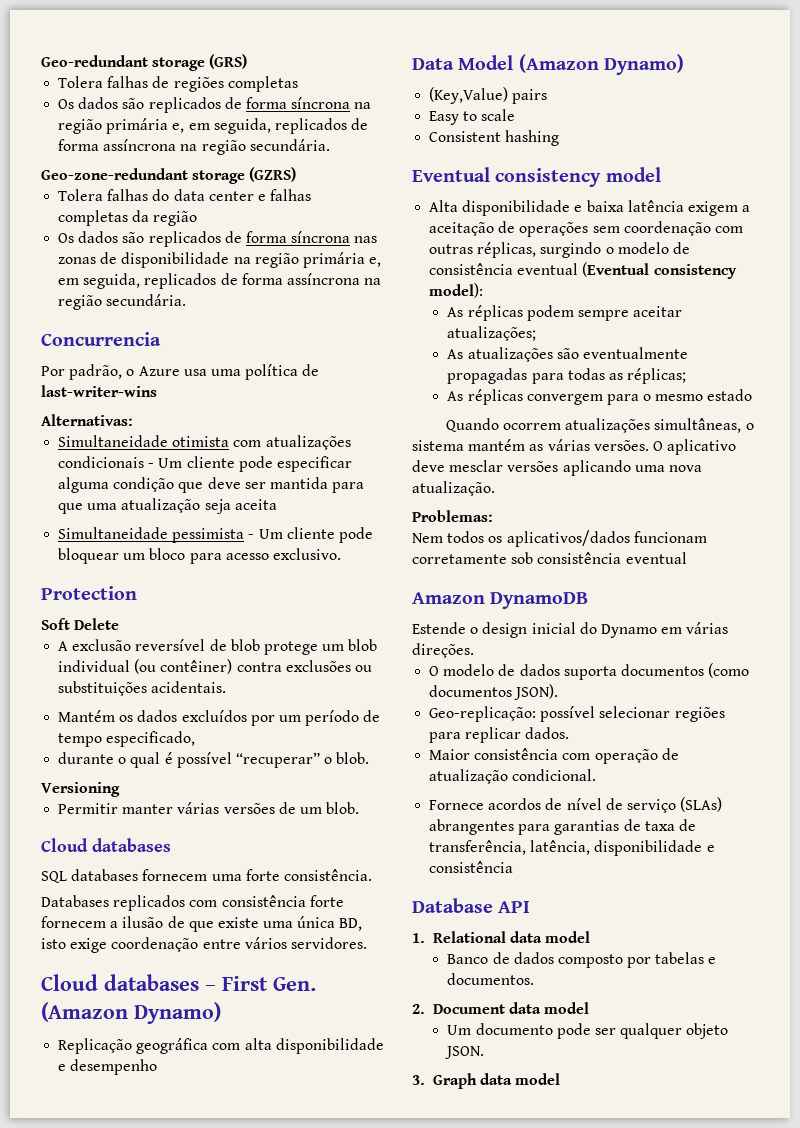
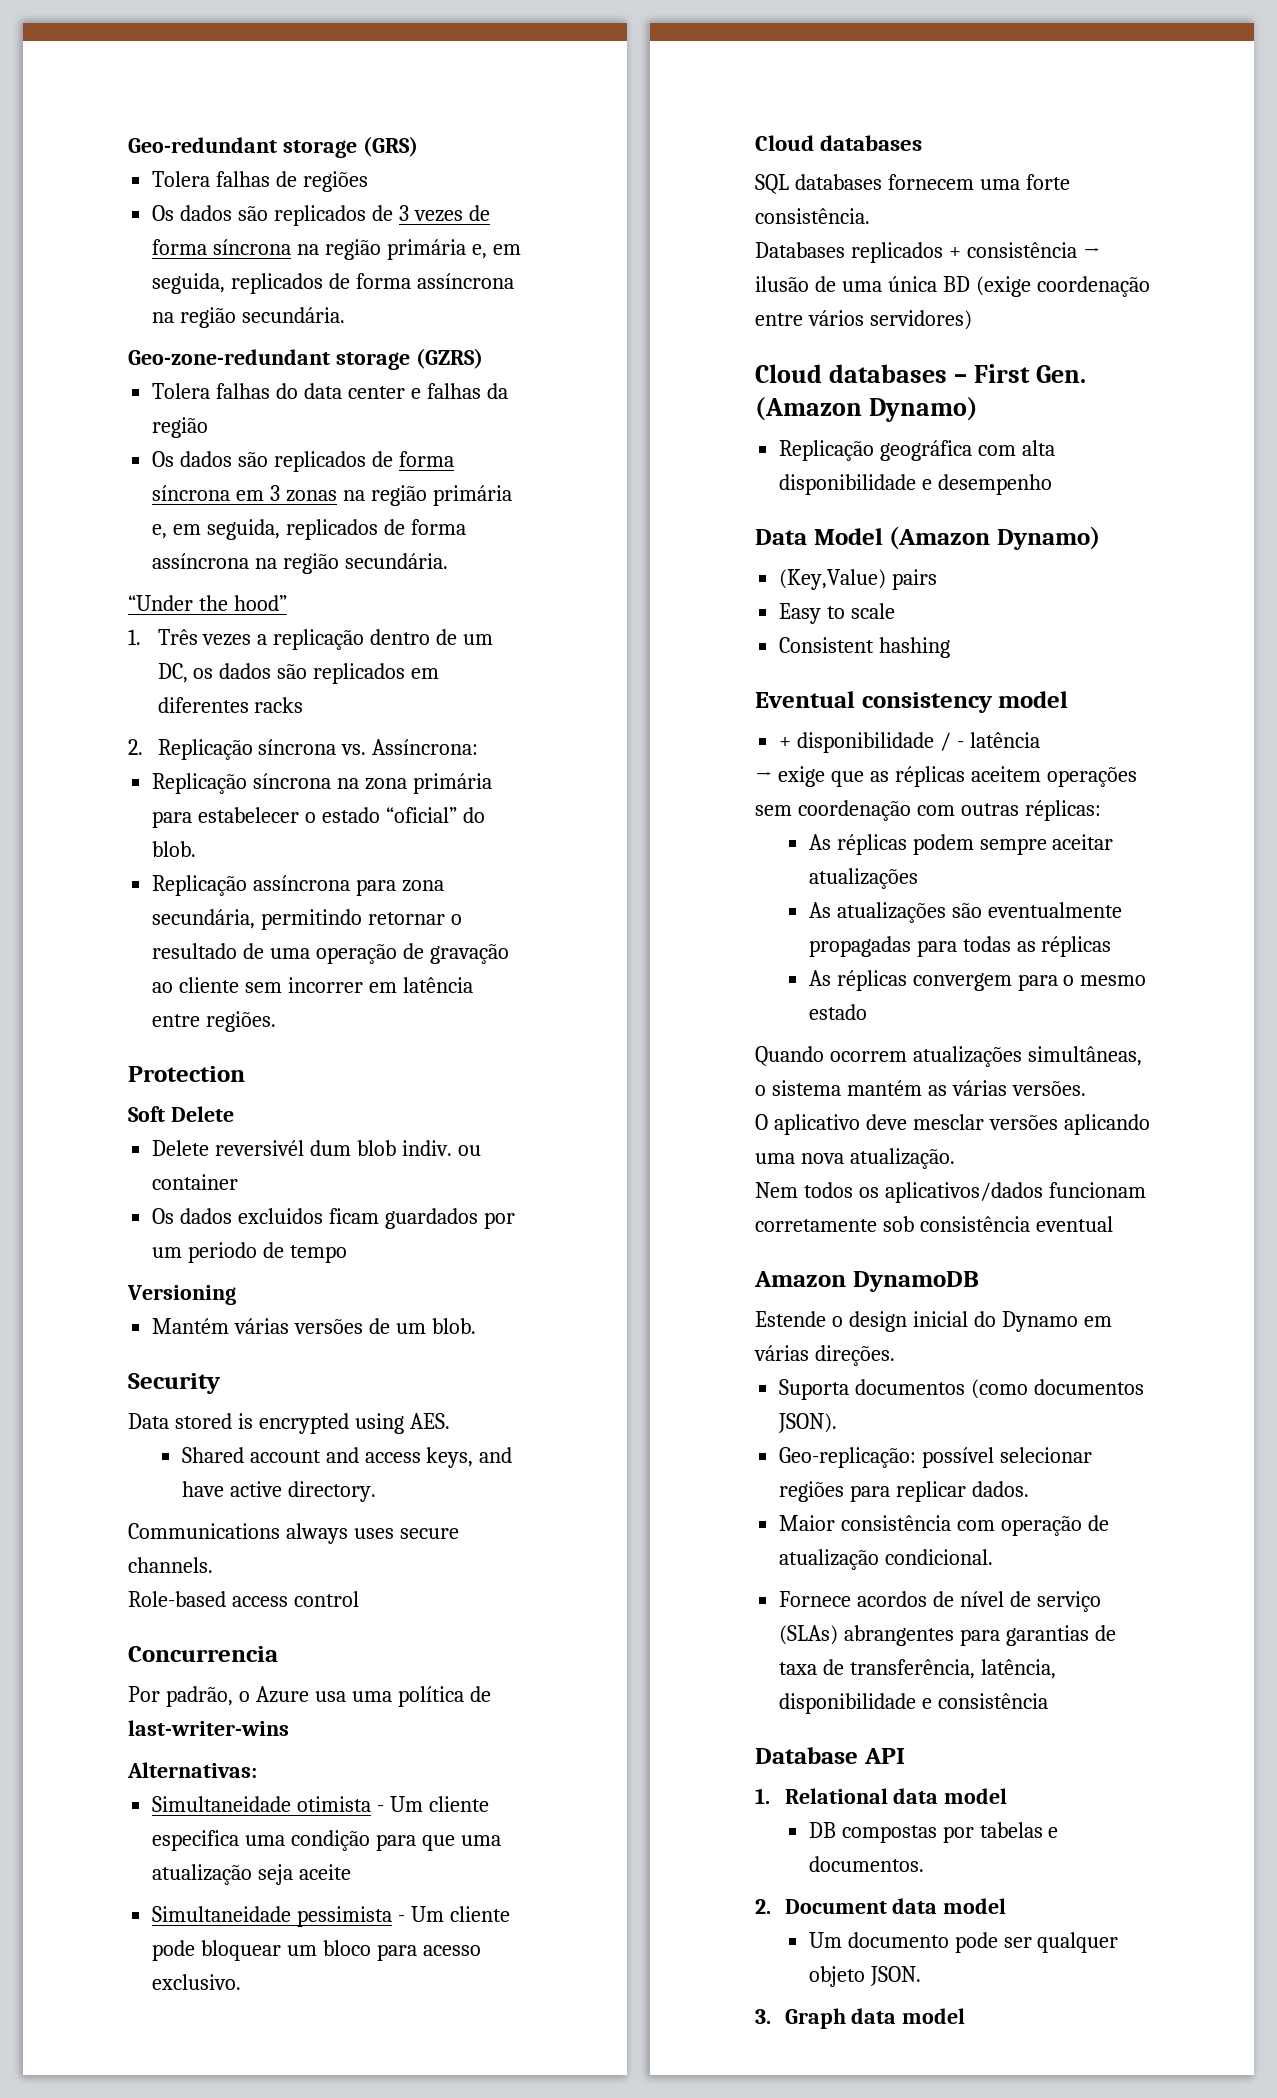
[227,76,298,92] [58,97,242,113] completas // Os dados são replicados de -> [152,205,490,226] // Os dados são replicados de 3 vezes de
[58,210,129,226] completas -> (481, 391) none
[354,236,378,243] [58,252,230,268] nas zonas de disponibilidade -> [236,485,338,502] em 3 zonas
(187, 300) none -> [128,595,287,611] [128,629,494,650] [157,663,440,684] [157,697,304,713] [128,739,479,760] [152,773,492,794] [152,807,485,828] [152,841,197,857] [152,875,445,896] [152,909,463,930] [152,943,509,964] [152,977,473,993] [152,1011,277,1032] [128,1066,245,1082] [128,1106,234,1122] [152,1140,481,1156] [152,1174,239,1190] [152,1208,515,1229] [152,1242,348,1263] [127,1285,236,1305] [152,1318,476,1334] [128,1373,221,1394] [128,1413,450,1434] [181,1447,513,1468] [181,1481,376,1502] [128,1523,459,1544] [128,1557,213,1573] [128,1591,359,1607] // “Under the hood” // 1. Três vezes a replicação dentro de um DC, os dados são replicados em diferentes racks // 2. Replicação síncrona vs. Assíncrona: // Replicação síncrona na zona primária para estabelecer o estado “oficial” do blob. // Replicação assíncrona para zona secundária, permitindo retornar o resultado de uma operação de gravação ao cliente sem incorrer em latência entre regiões. // Protection // Soft Delete // Delete reversivél dum blob indiv. ou container // Os dados excluidos ficam guardados por um periodo de tempo // Versioning // Mantém várias versões de um blob. // Security // Data stored is encrypted using AES. // Shared account and access keys, and have active directory. // Communications always uses secure channels. // Role-based access control
[233,435,351,450] [58,456,352,472] [58,477,328,493] com atualizações condicionais - Um cliente pode especificar alguma condição que deve ser mantida -> [377,1796,489,1812] [152,1830,371,1851] - Um cliente especifica uma condição
[234,499,277,510] aceita -> [299,1864,352,1880] aceite
[41,586,137,600] [41,618,120,630] [58,639,378,655] [58,659,372,674] [58,681,227,696] [58,710,381,726] [58,731,196,747] [58,752,370,768] [41,782,120,797] [58,802,360,814] // Protection // Soft Delete // A exclusão reversível de blob protege um blob individual (ou contêiner) contra exclusões ou substituições acidentais. // Mantém os dados excluídos por um período de tempo especificado, // durante o qual é possível “recuperar” o blob. // Versioning // Permitir manter várias versões de um blob. -> (242, 1982) none
[189,895,344,907] [41,916,363,932] [41,938,108,953] com consistência forte fornecem a ilusão de que existe uma única BD, isto exige -> [948,242,1100,258] [755,276,1031,297] + consistência → ilusão de uma única BD (exige
[290,937,367,949] servidores. -> [869,310,972,330] servidores)
[429,200,751,216] [429,221,516,236] Alta disponibilidade e baixa latência exigem a aceitação de -> [779,732,1040,753] [755,766,1041,787] + disponibilidade / - latência // → exige que as réplicas aceitem
[477,242,690,258] [429,262,737,279] [429,283,484,298] réplicas, surgindo o modelo de consistência eventual (Eventual consistency model): -> [1024,800,1101,821] réplicas:
[447,326,537,341] atualizações; -> [808,868,918,889] atualizações
[627,368,687,384] réplicas; -> [1041,936,1112,957] réplicas
(649, 445) none -> (1086, 1088) //
[412,510,493,522] // Problemas: -> (955, 1158) none
[429,664,617,680] O modelo de dados suporta -> [779,1379,850,1400] Suporta
[447,952,623,968] Banco de dados composto -> [808,1822,937,1843] DB compostas

